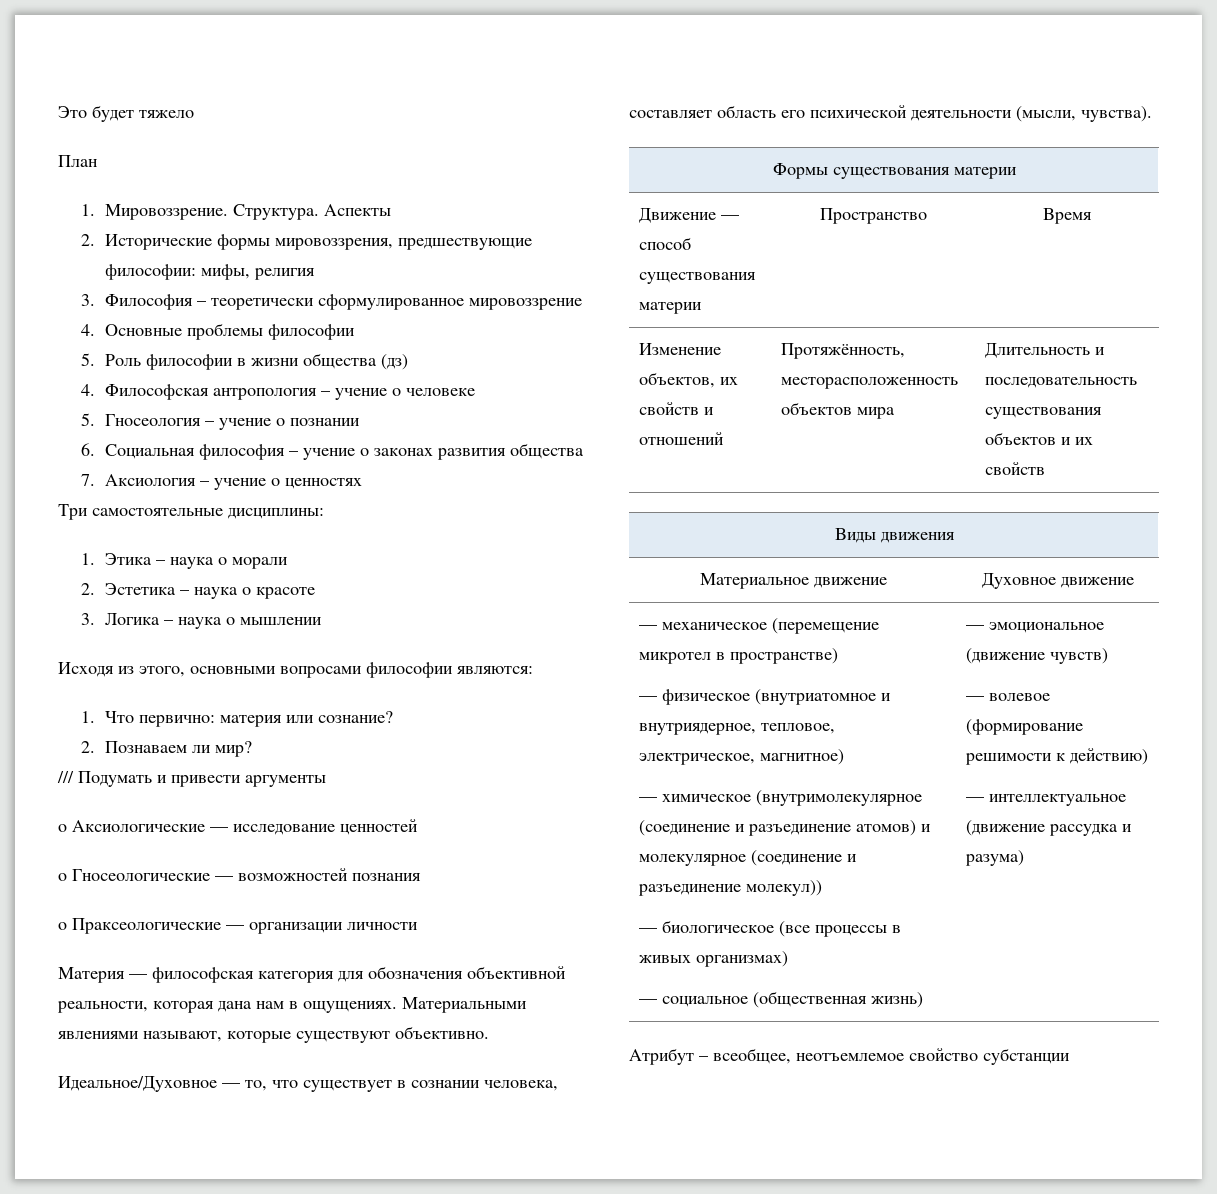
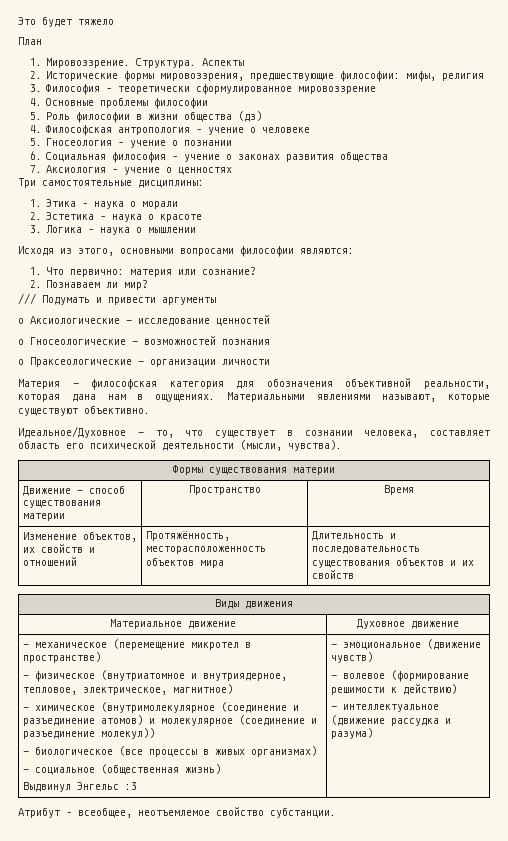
(923, 1000) none -> [22,782,137,792] // Выдвинул Энгельс :3
[983,1048,1070,1065] субстанции -> [270,807,336,818] субстанции.

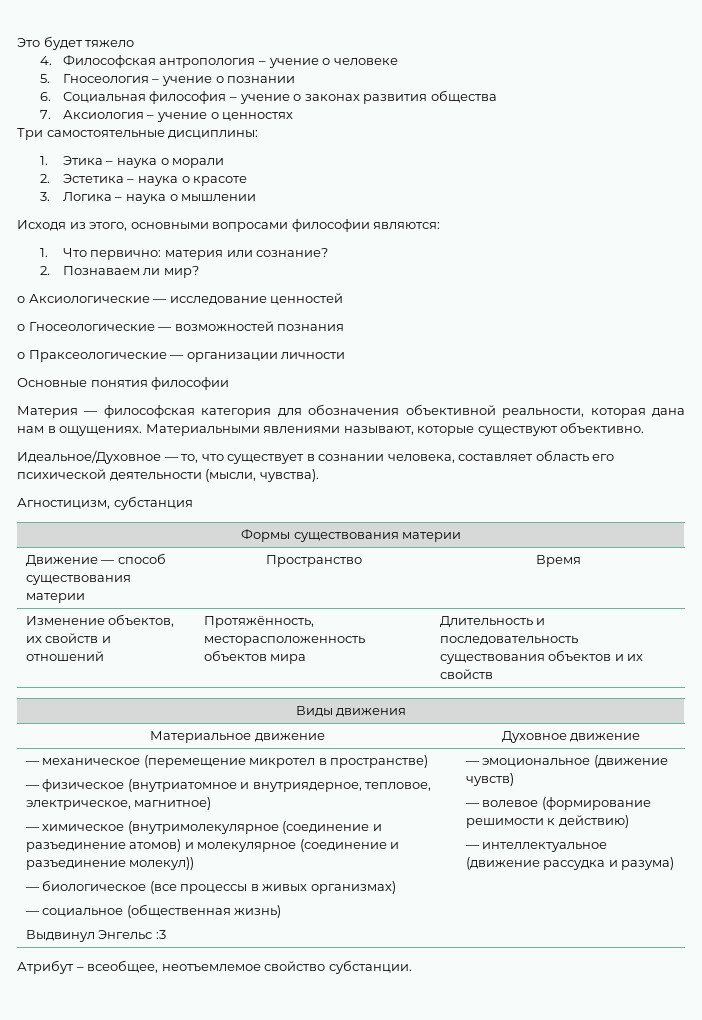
[18,37,42,45] [30,58,245,68] [30,71,485,82] [30,84,377,95] [30,97,209,109] [30,111,263,123] // План // 1. Мировоззрение. Структура. Аспекты // 2. Исторические формы мировоззрения, предшествующие философии: мифы, религия // 3. Философия – теоретически сформулированное мировоззрение // 4. Основные проблемы философии // 5. Роль философии в жизни общества (дз) -> (135, 43) none
[18,293,216,305] // /// Подумать и привести аргументы -> (199, 272) none
(270, 362) none -> [17,377,230,390] // Основные понятия философии
(342, 445) none -> [17,496,193,510] // Агностицизм, субстанция

